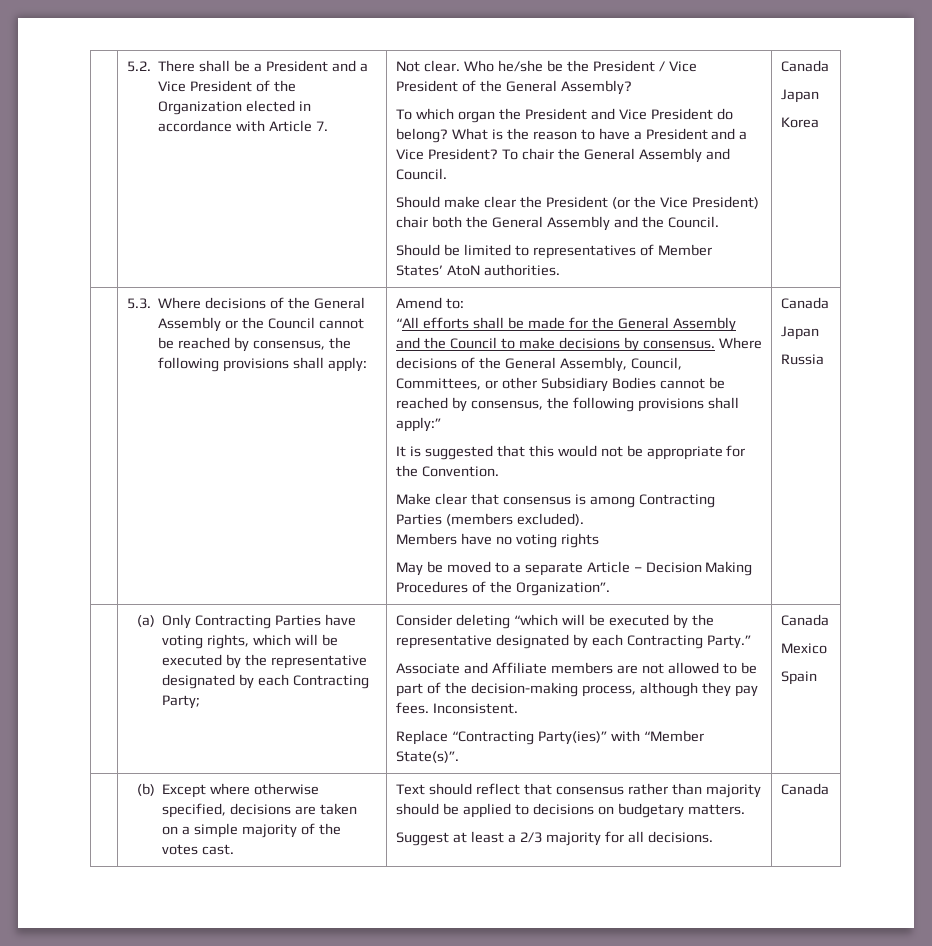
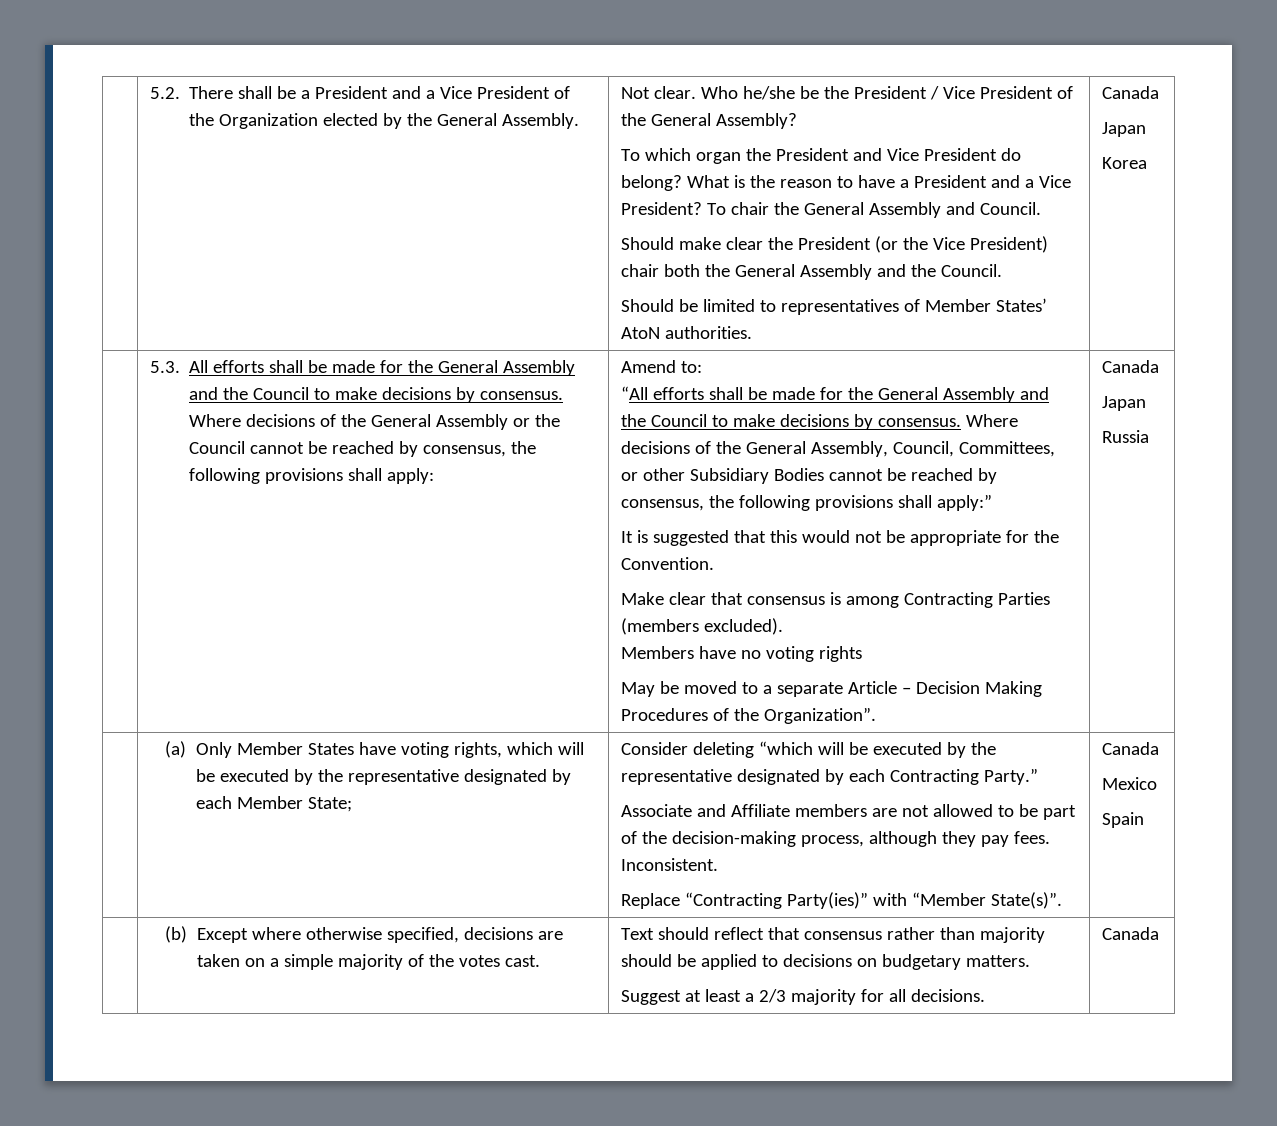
[299,101,312,111] [158,120,329,132] in accordance with Article 7. -> [383,113,580,129] by the General Assembly.
(152, 303) none -> [189,360,576,376] [189,387,564,403] All efforts shall be made for the General Assembly and the Council to make decisions by consensus.
[195,615,322,629] Contracting Parties -> [236,742,354,755] Member States
[293,675,370,689] [162,695,201,709] Contracting Party; -> [236,796,352,812] Member State;

